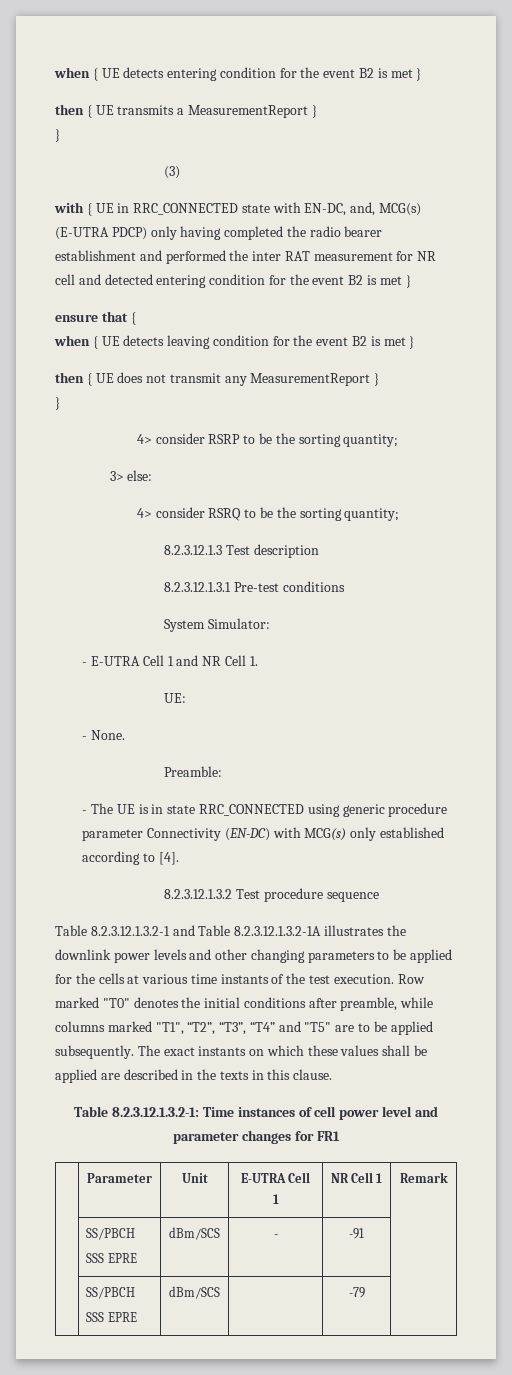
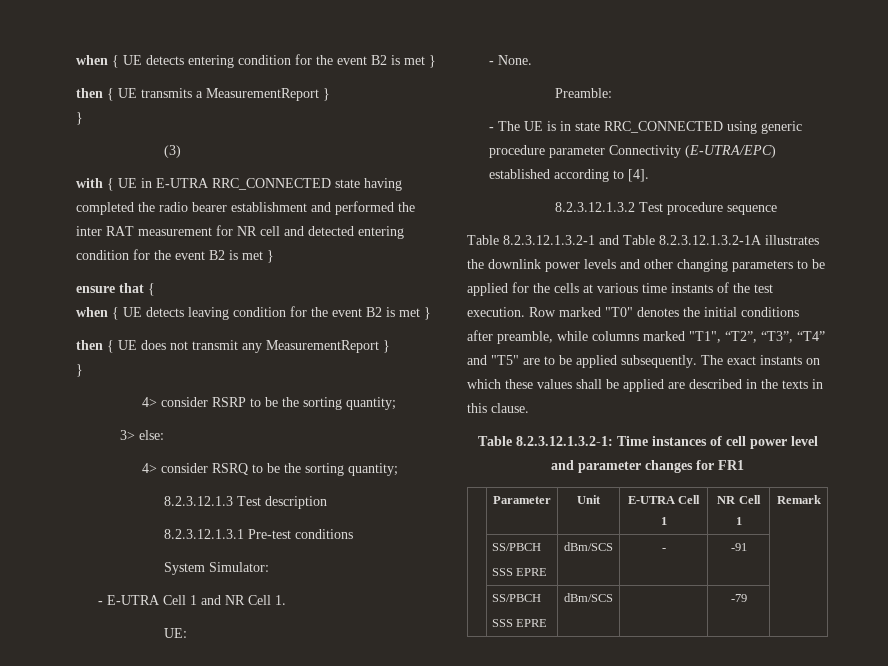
(130, 208) none -> [156,178,209,188] E-UTRA
[272,202,422,216] [55,226,177,240] with EN-DC, and, MCG(s) (E-UTRA PDCP) only -> (360, 183) none
[224,827,377,841] (EN-DC) with MCG(s) only -> [685,145,777,158] (E-UTRA/EPC)

